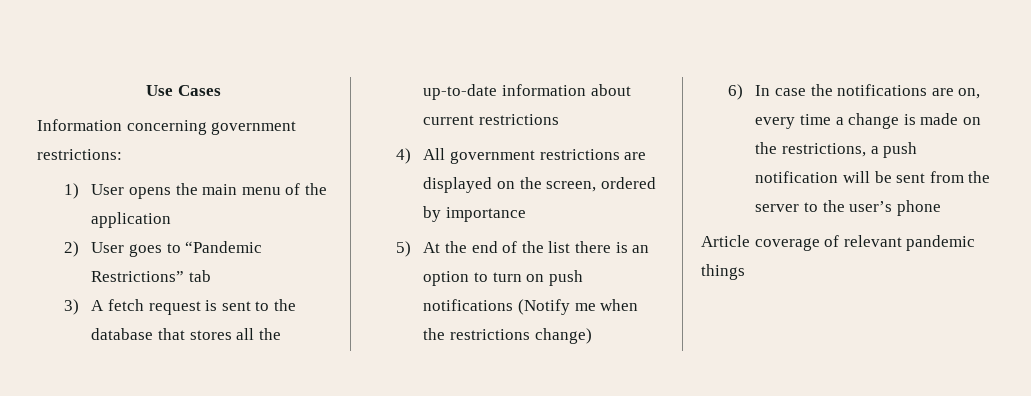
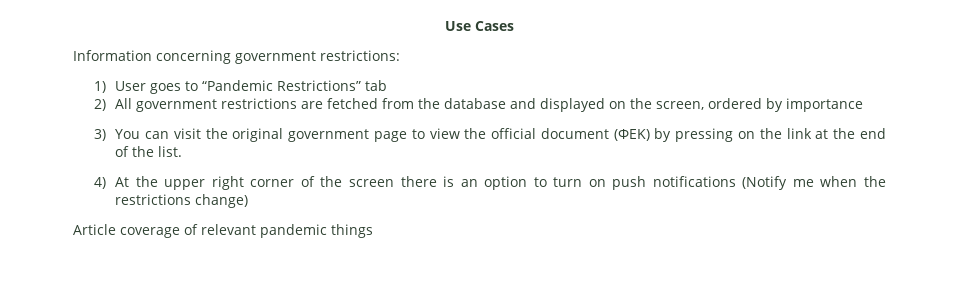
[129,183,328,199] [91,212,172,228] [64,241,125,257] opens the main menu of the application // 2) User -> (147, 86) none
[64,299,297,315] [91,328,281,340] [423,84,631,100] [423,114,560,125] [396,148,647,164] 3) A fetch request is sent to the database that stores all the up-to-date information about current restrictions // 4) All government restrictions are -> [94,98,537,112] 2) All government restrictions are fetched from the database and
[396,241,571,257] 5) At the end of the list -> [94,128,887,142] [115,146,183,157] [94,176,395,190] 3) You can visit the original government page to view the official document (ΦΕΚ) by pressing on the link at the end of the list. // 4) At the upper right corner of the screen
[728,84,981,100] [755,113,982,129] [755,142,918,158] [755,171,991,183] [755,200,941,216] // 6) In case the notifications are on, every time a change is made on the restrictions, a push notification will be sent from the server to the user’s phone -> (249, 201) none

